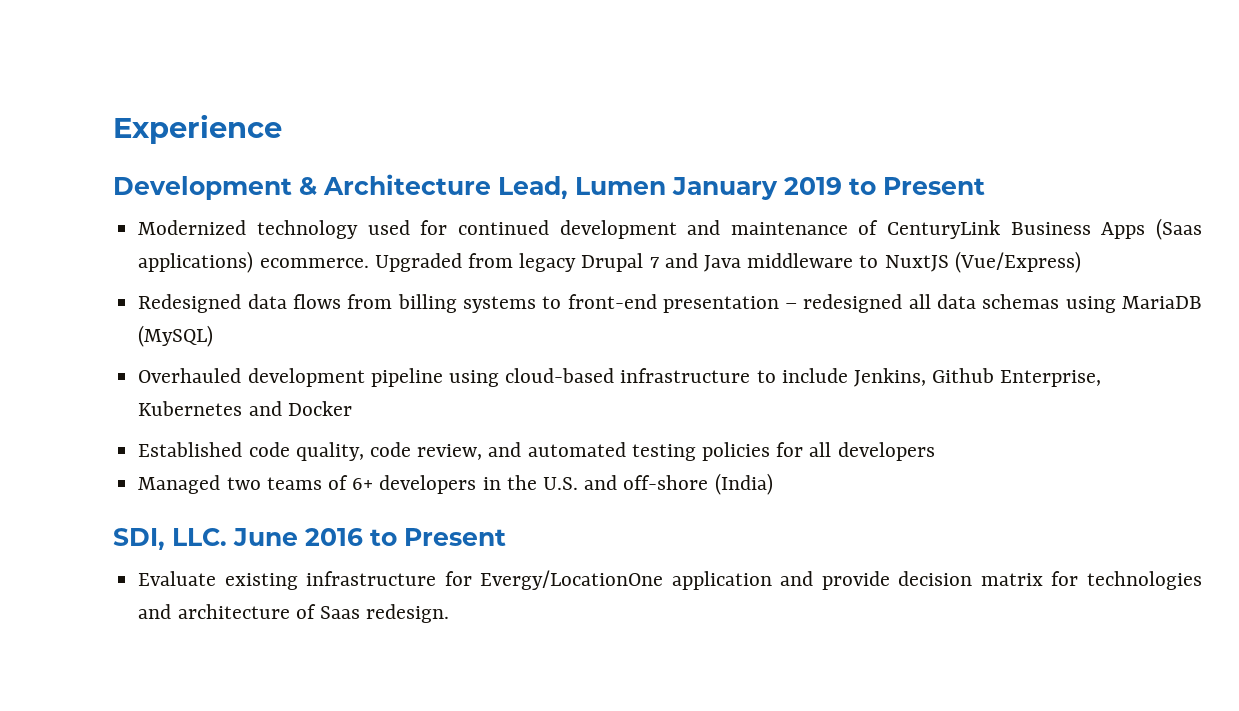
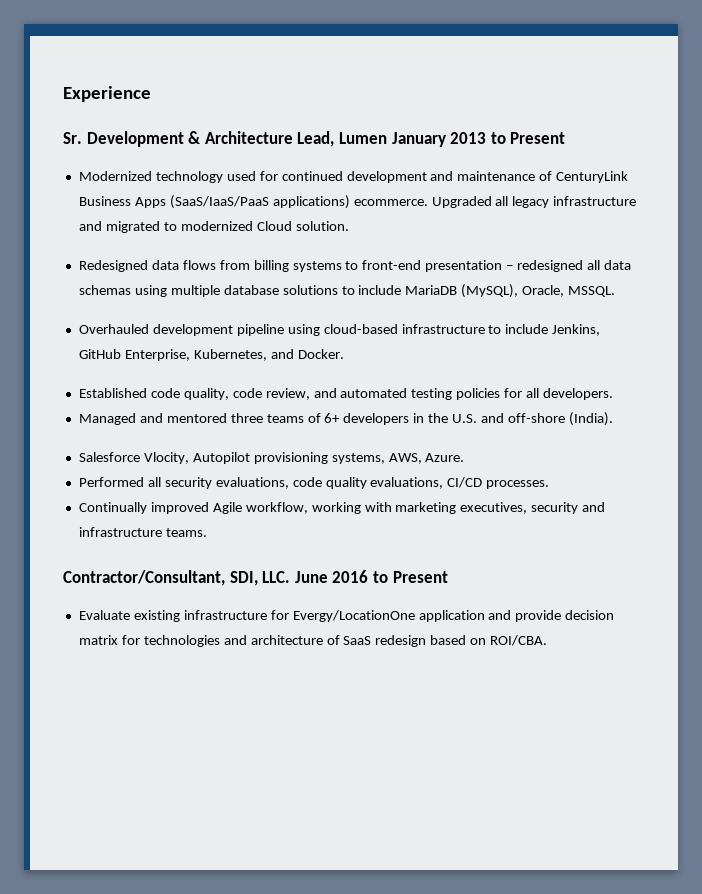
(282, 129) none -> [63,132,82,144] Sr.
[784,177,842,195] 2019 -> [450,132,487,144] 2013
[1155,218,1202,240] (Saas -> [169,195,269,209] (SaaS/IaaS/PaaS
[467,251,1081,273] from legacy Drupal 7 and Java middleware to NuxtJS (Vue/Express) -> [495,196,637,208] [78,221,349,233] all legacy infrastructure and migrated to modernized Cloud solution.
[1121,296,1202,309] [138,325,214,347] MariaDB (MySQL) -> [170,284,616,298] multiple database solutions to include MariaDB (MySQL), Oracle, MSSQL.
[932,368,1102,387] [138,401,352,416] Github Enterprise, Kubernetes and Docker -> [78,349,344,361] GitHub Enterprise, Kubernetes, and Docker.
[837,442,935,461] developers -> [543,388,614,400] developers.
[226,477,261,490] two -> [139,413,263,423] and mentored three
[714,473,773,495] (India) // -> [568,412,613,426] [78,452,465,464] [78,477,550,489] [78,502,606,514] [78,527,207,537] [63,570,225,586] (India). // Salesforce Vlocity, Autopilot provisioning systems, AWS, Azure. // Performed all security evaluations, code quality evaluations, CI/CD processes. // Continually improved Agile workflow, working with marketing executives, security and infrastructure teams. // Contractor/Consultant,
[319,604,450,623] Saas redesign. -> [343,635,548,647] SaaS redesign based on ROI/CBA.

